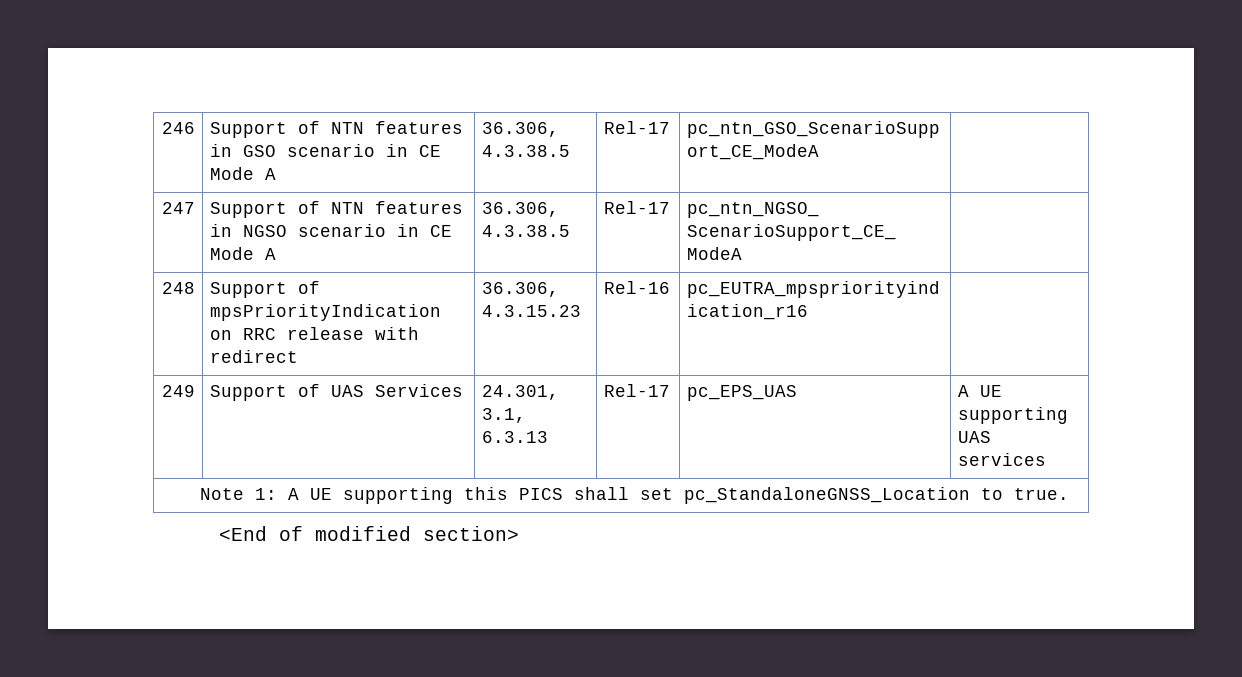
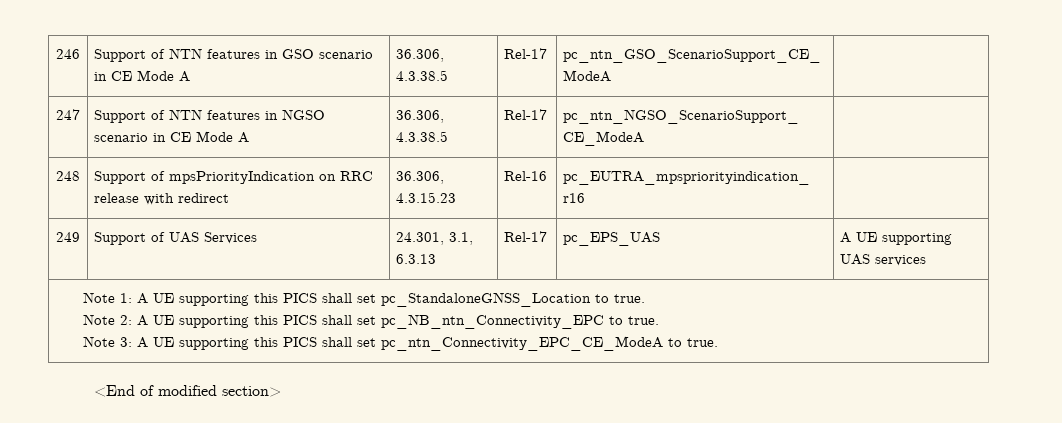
(1070, 494) none -> [82,314,659,329] [82,336,718,351] // Note 2: A UE supporting this PICS shall set pc_NB_ntn_Connectivity_EPC to true. // Note 3: A UE supporting this PICS shall set pc_ntn_Connectivity_EPC_CE_ModeA to true.

